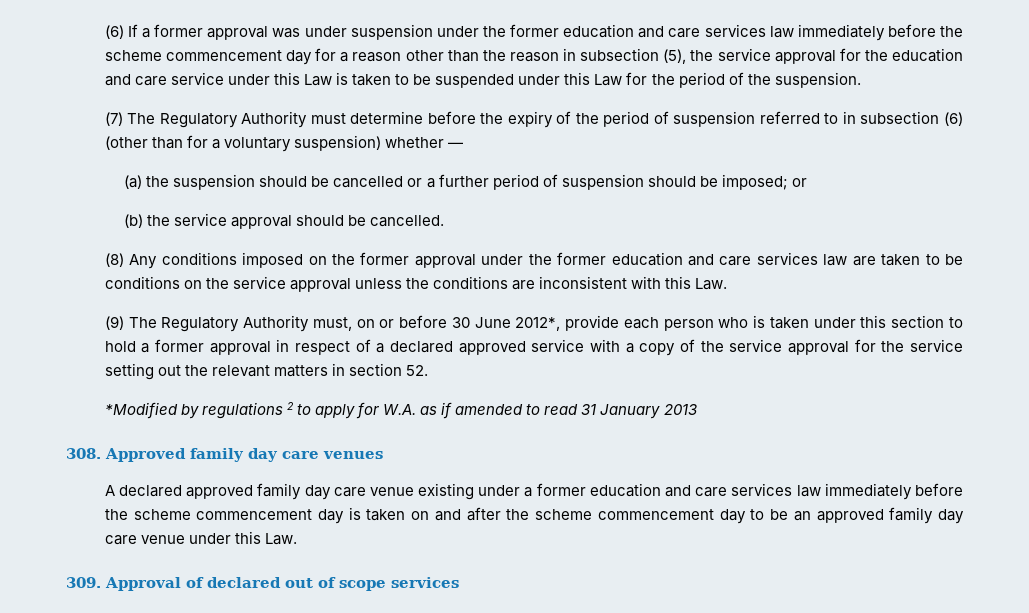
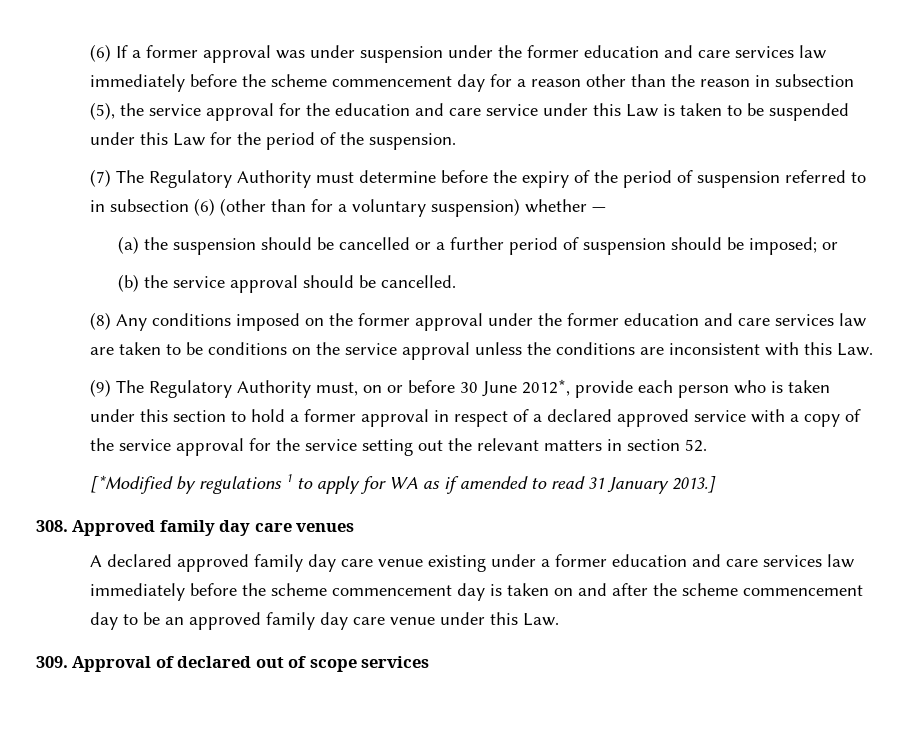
[104,402,178,419] *Modified -> [90,475,174,494] [*Modified
[286,402,294,410] 2 -> [286,474,293,482] 1
[383,404,417,415] W.A. -> [389,477,419,489] WA
[663,404,697,415] 2013 -> [672,476,717,493] 2013.]

